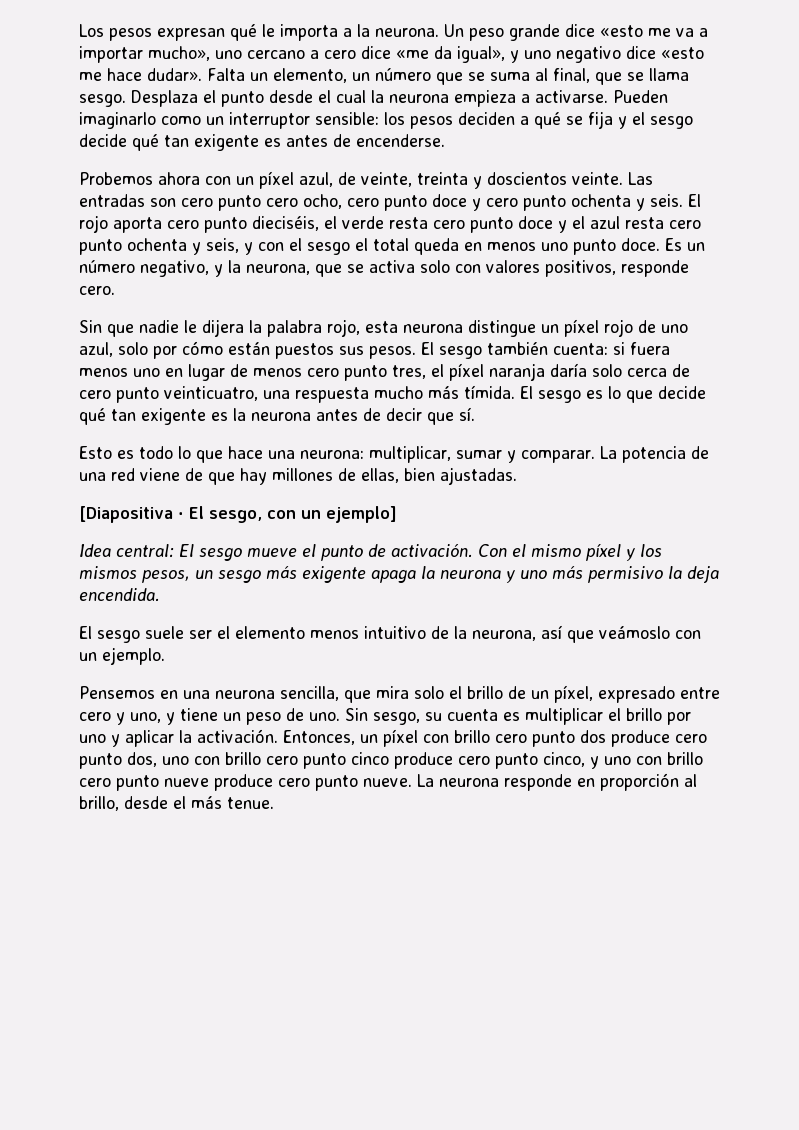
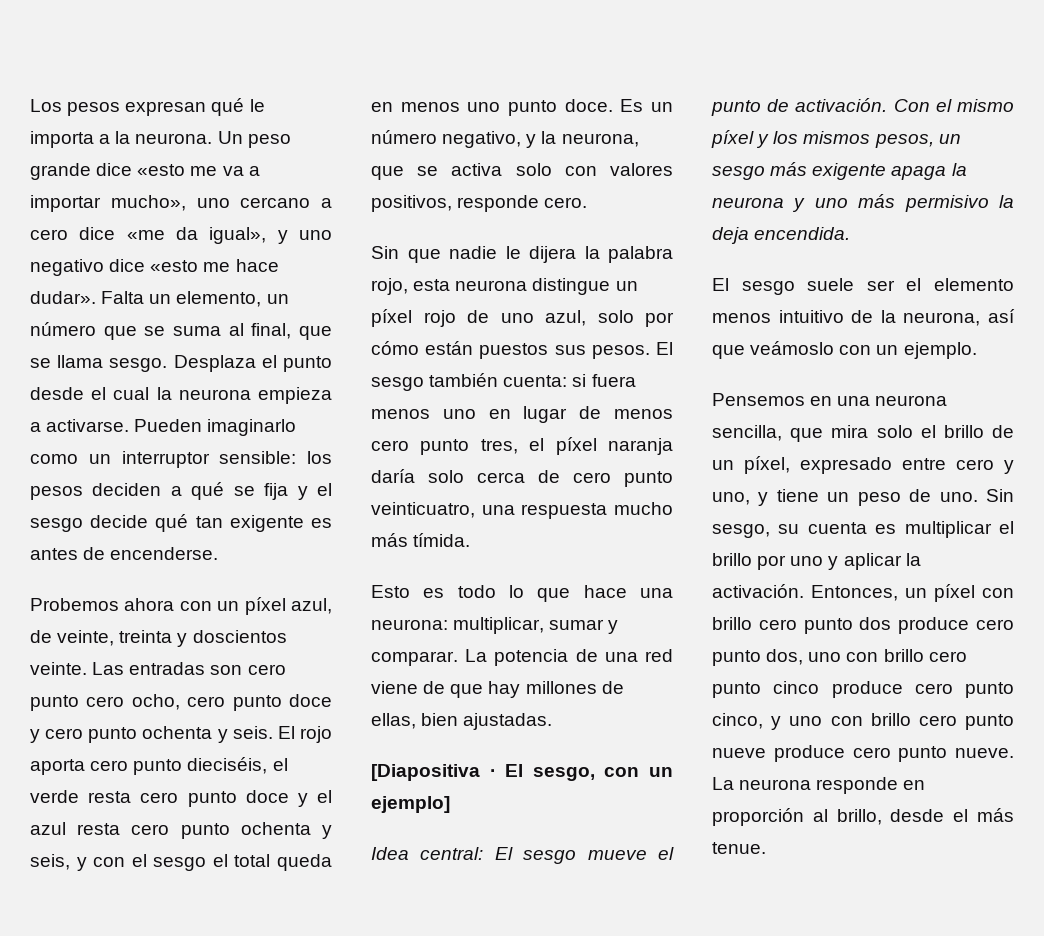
[520,386,706,403] [79,407,475,425] El sesgo es lo que decide qué tan exigente es la neurona antes de decir que sí. -> (471, 540) none

